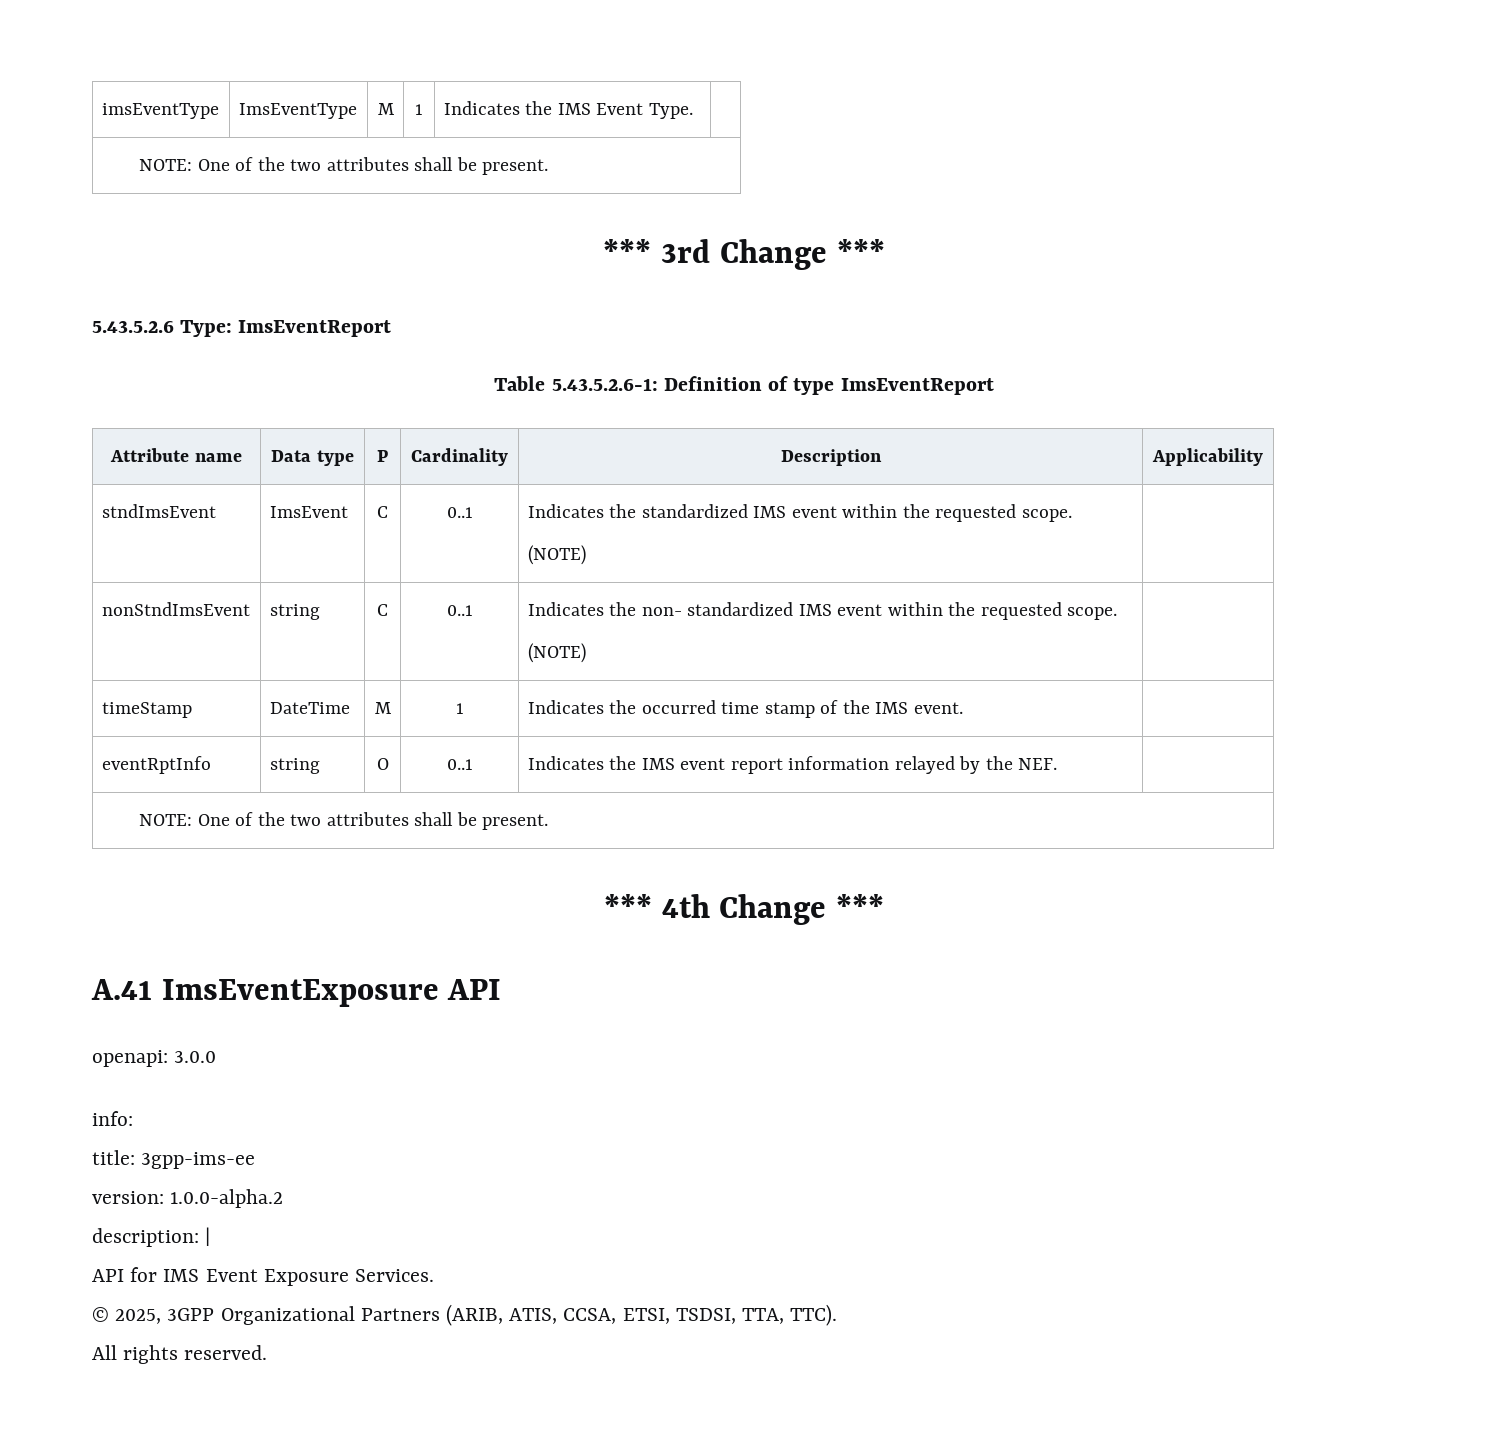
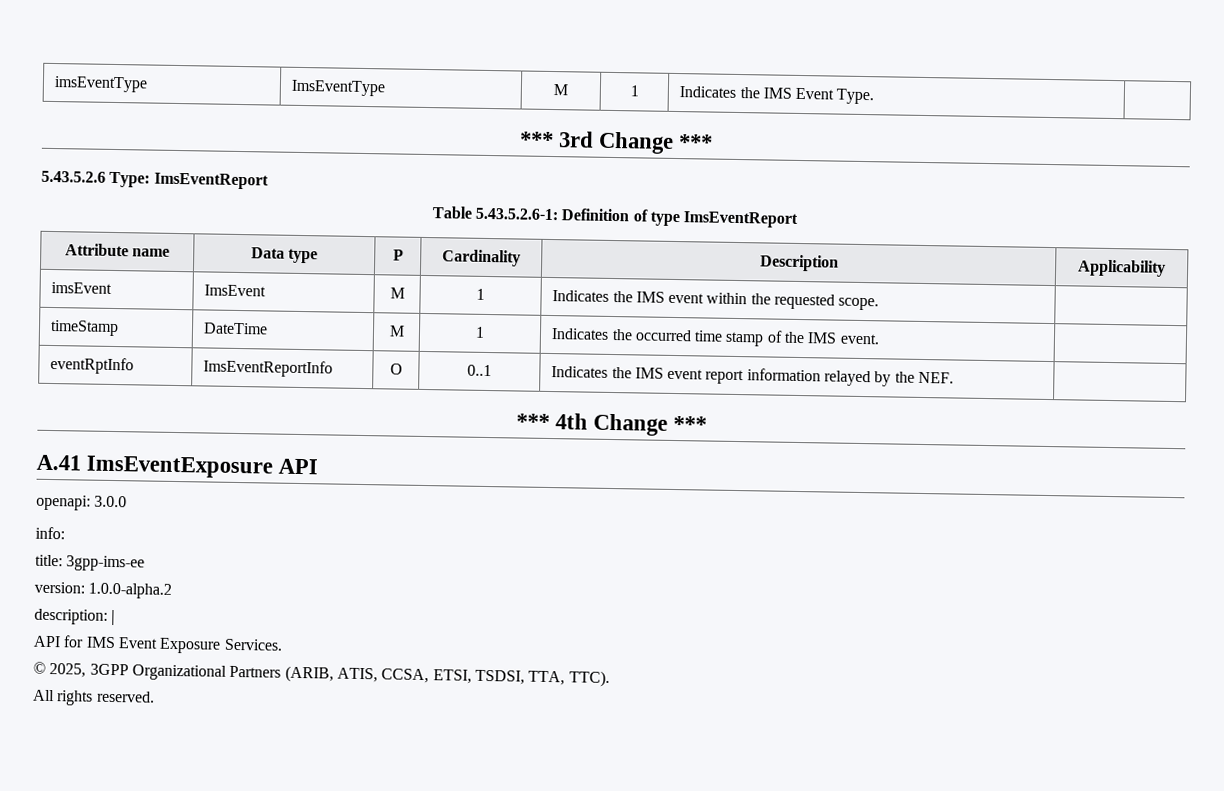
[139,157,549,175] // NOTE: One of the two attributes shall be present. -> (875, 96) none
[101,504,216,518] stndImsEvent -> [51,281,113,294] imsEvent
[377,506,388,518] [446,507,473,518] [527,504,1072,522] [527,545,586,565] [101,602,250,616] [269,604,320,620] [377,604,388,616] [446,605,473,616] [527,602,1118,620] [527,643,586,663] C | 0..1 | Indicates the standardized IMS event within the requested scope. // (NOTE) | // nonStndImsEvent | string | C | 0..1 | Indicates the non- standardized IMS event within the requested scope. // (NOTE) -> [389,287,405,299] [476,288,485,300] [552,290,880,311] M | 1 | Indicates the IMS event within the requested scope.
[269,758,320,774] string -> [203,359,334,378] ImsEventReportInfo
[139,812,549,830] // NOTE: One of the two attributes shall be present. -> (955, 377) none

